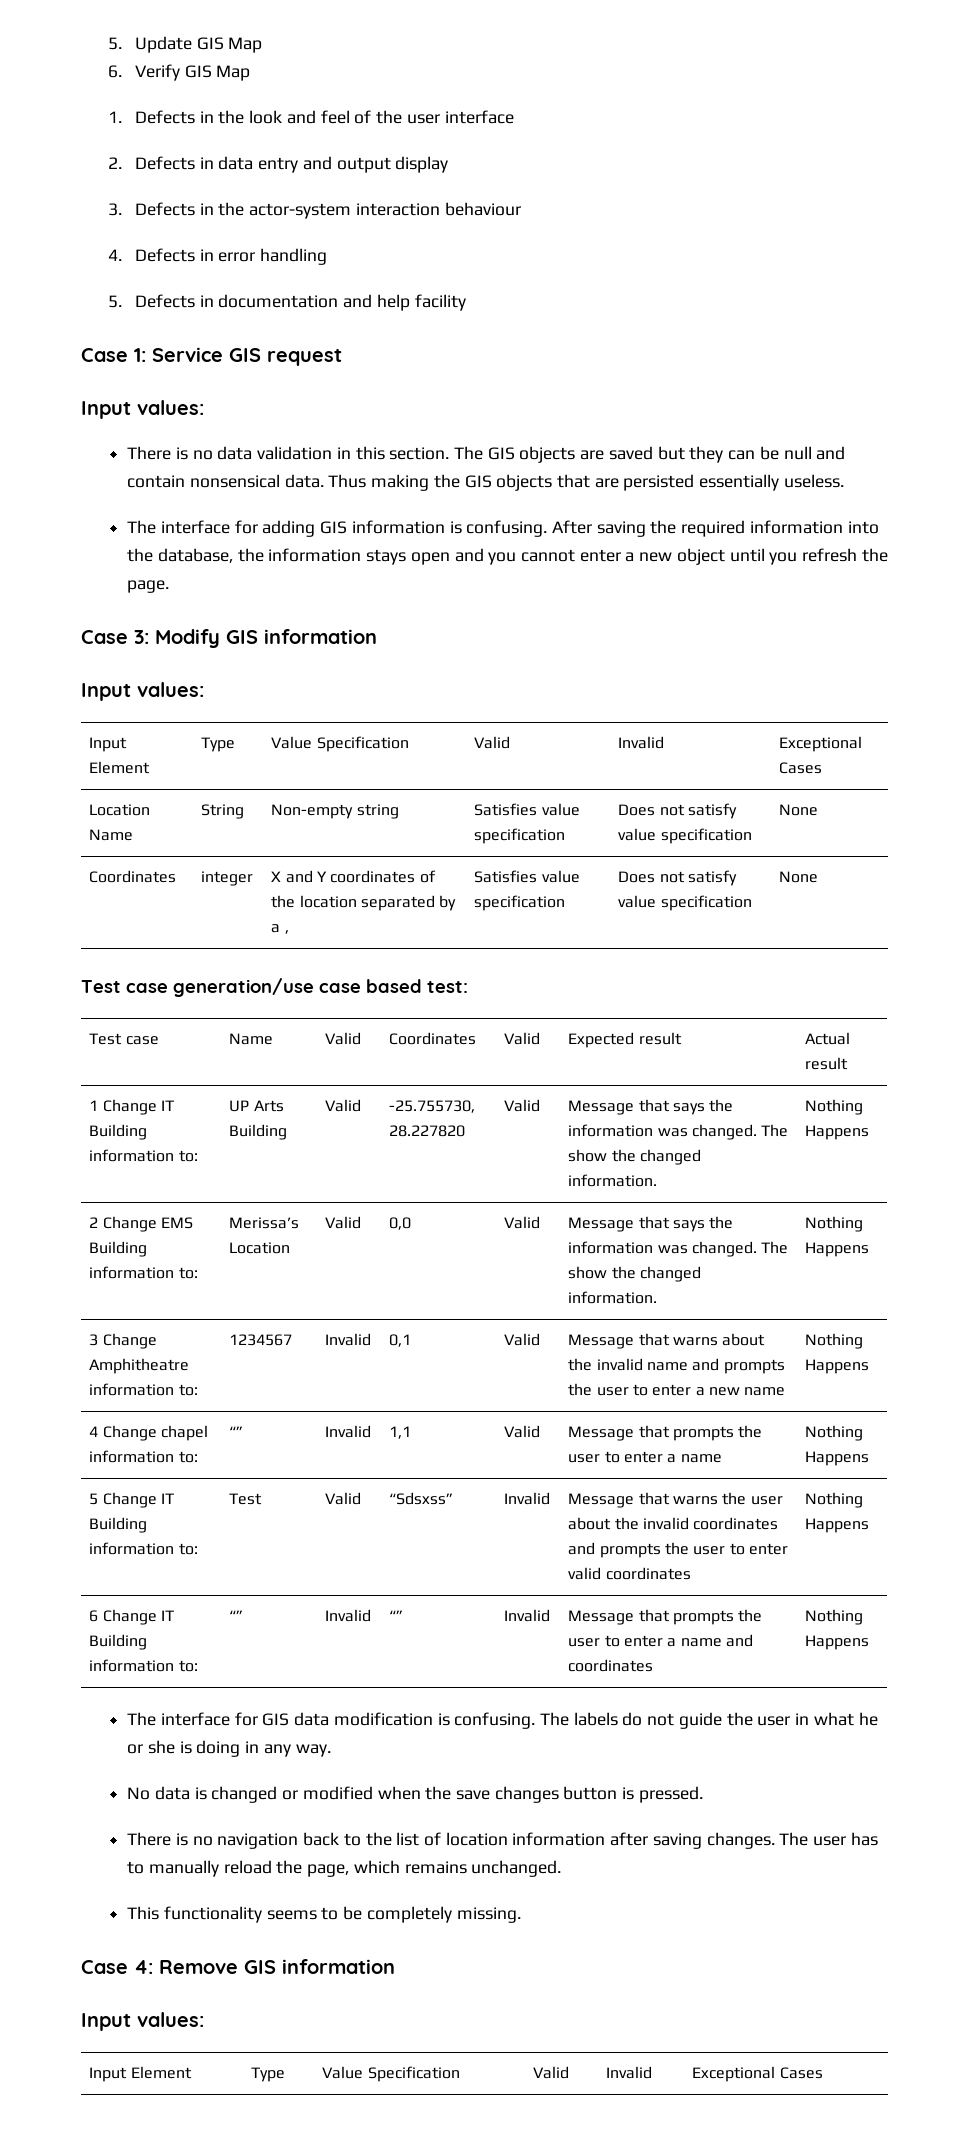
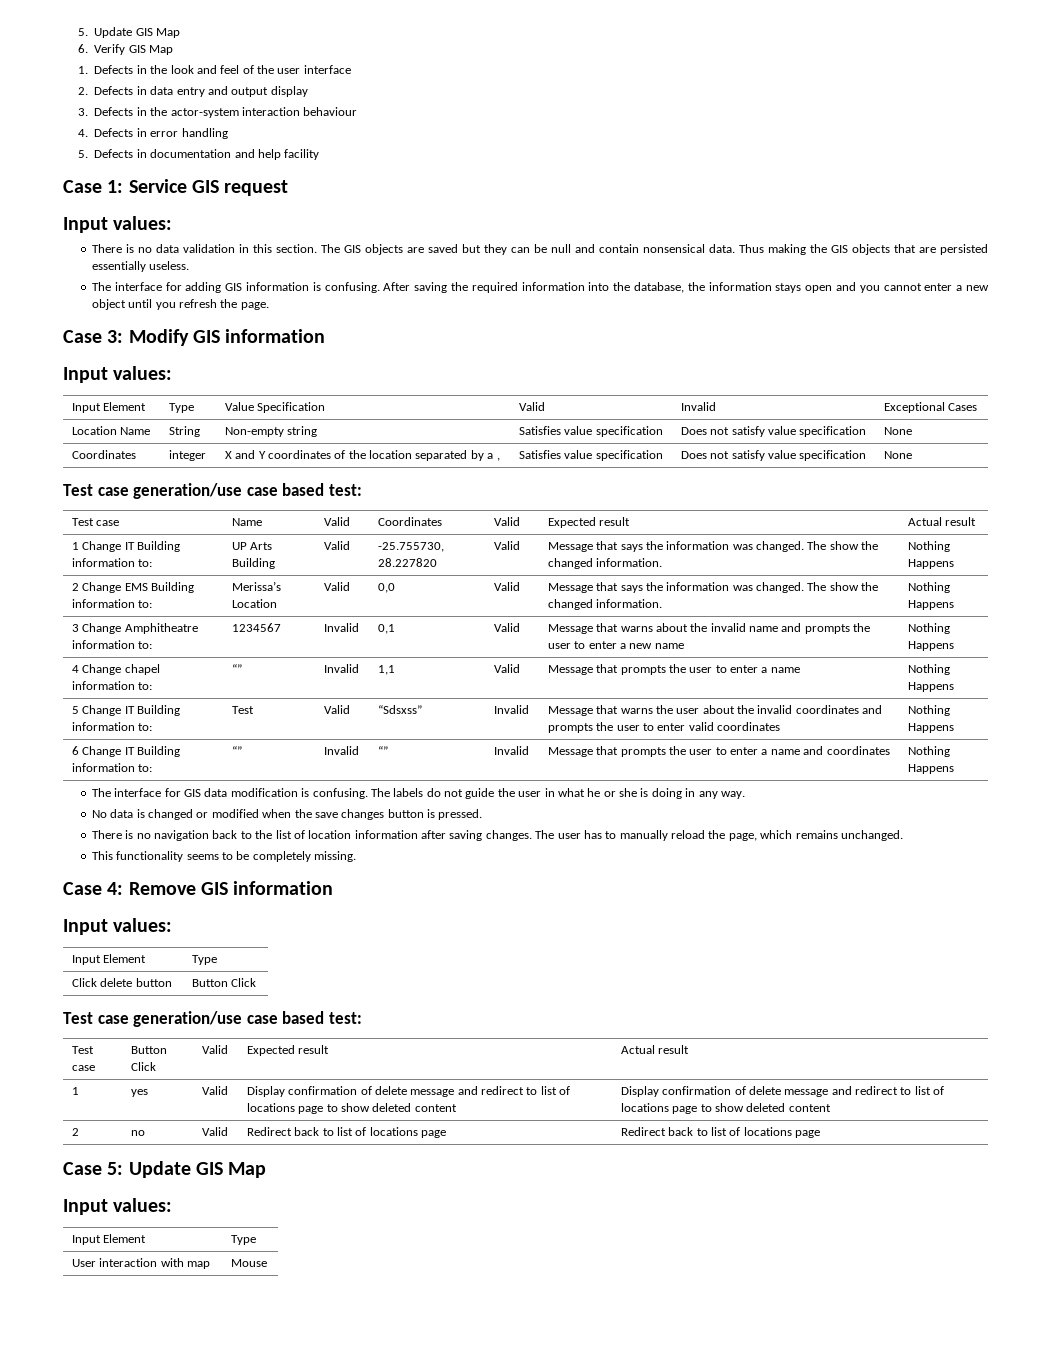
[322,2066,460,2082] [533,2066,570,2079] [606,2066,653,2079] [692,2066,823,2082] | Value Specification | Valid | Invalid | Exceptional Cases -> [71,978,172,987] [191,978,257,987] [63,1011,362,1027] [71,1046,94,1054] [71,1065,95,1071] [130,1046,167,1054] [130,1062,156,1071] [201,1045,228,1054] [246,1045,330,1056] [620,1045,690,1054] [71,1087,79,1095] [130,1089,148,1097] [201,1086,228,1095] [246,1086,571,1097] [246,1103,457,1114] [620,1086,945,1097] [620,1103,831,1114] [71,1128,79,1136] [130,1130,145,1136] [201,1127,228,1136] [246,1127,447,1138] [620,1127,821,1138] [63,1161,267,1178] [63,1198,173,1215] [71,1234,147,1245] [230,1235,256,1245] [71,1258,210,1269] [230,1259,267,1267] // Click delete button | Button Click // Test case generation/use case based test: // Test case | Button Click | Valid | Expected result | Actual result // 1 | yes | Valid | Display confirmation of delete message and redirect to list of locations page to show deleted content | Display confirmation of delete message and redirect to list of locations page to show deleted content // 2 | no | Valid | Redirect back to list of locations page | Redirect back to list of locations page // Case 5: Update GIS Map // Input values: // Input Element | Type // User interaction with map | Mouse

